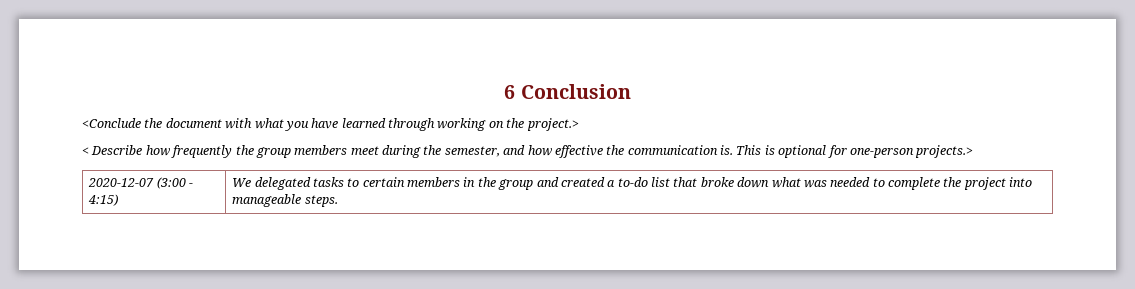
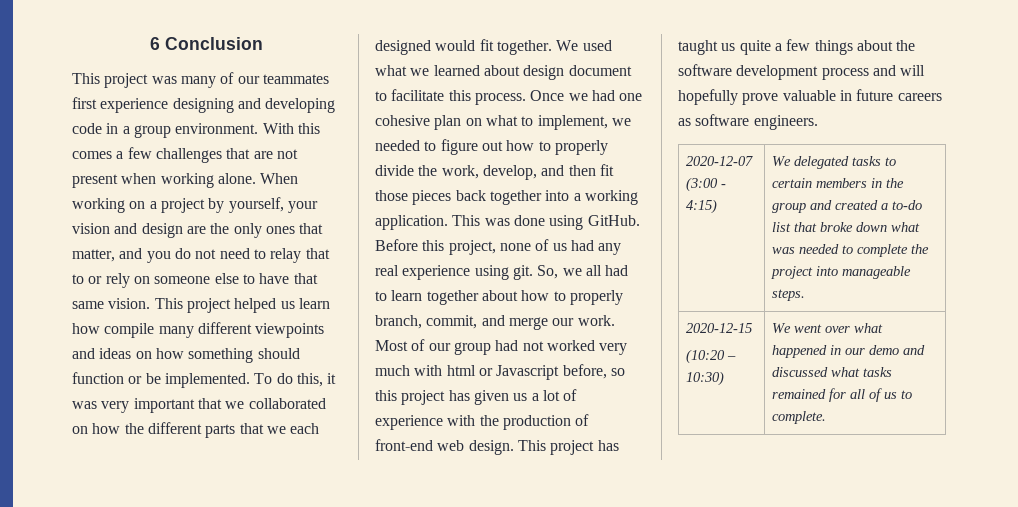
[82,118,579,131] [82,145,974,158] <Conclude the document with what you have learned through working on the project.> // < Describe how frequently the group members meet during the semester, and how effective the communication is. This is optional for one-person projects.> -> [72,72,329,88] [72,97,336,113] [72,123,320,138] [72,147,298,163] [72,173,299,188] [72,197,318,213] [72,223,324,238] [72,248,330,263] [72,273,318,288] [72,298,330,313] [72,322,325,338] [72,348,300,363] [72,372,337,388] [72,398,326,413] [72,422,320,438] [375,39,612,55] [375,65,632,80] [375,89,643,105] [375,115,631,130] [375,139,608,155] [375,164,614,180] [375,190,638,205] [375,215,640,230] [375,239,622,255] [375,265,629,280] [375,290,623,305] [375,315,615,330] [375,339,628,355] [375,364,625,380] [375,389,578,405] [375,414,590,430] [375,439,619,455] [678,39,916,55] [678,64,926,80] [678,89,942,105] [678,114,818,130] This project was many of our teammates first experience designing and developing code in a group environment. With this comes a few challenges that are not present when working alone. When working on a project by yourself, your vision and design are the only ones that matter, and you do not need to relay that to or rely on someone else to have that same vision. This project helped us learn how compile many different viewpoints and ideas on how something should function or be implemented. To do this, it was very important that we collaborated on how the different parts that we each designed would fit together. We used what we learned about design document to facilitate this process. Once we had one cohesive plan on what to implement, we needed to figure out how to properly divide the work, develop, and then fit those pieces back together into a working application. This was done using GitHub. Before this project, none of us had any real experience using git. So, we all had to learn together about how to properly branch, commit, and merge our work. Most of our group had not worked very much with html or Javascript before, so this project has given us a lot of experience with the production of front-end web design. This project has taught us quite a few things about the software development process and will hopefully prove valuable in future careers as software engineers.
(338, 201) none -> [686,323,753,333] [686,349,737,364] [686,371,725,386] [772,323,884,333] [772,345,926,358] [772,367,893,377] [772,388,913,402] [772,411,827,424] // 2020-12-15 // (10:20 – 10:30) | We went over what happened in our demo and discussed what tasks remained for all of us to complete.

